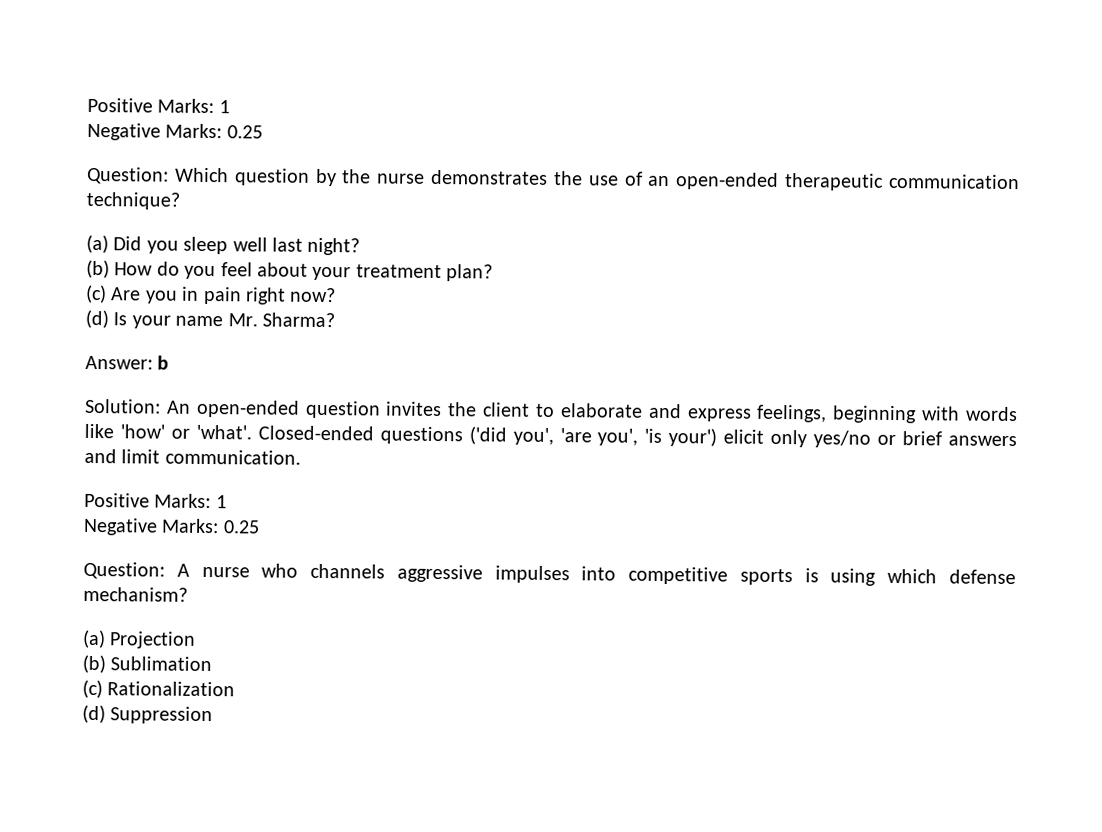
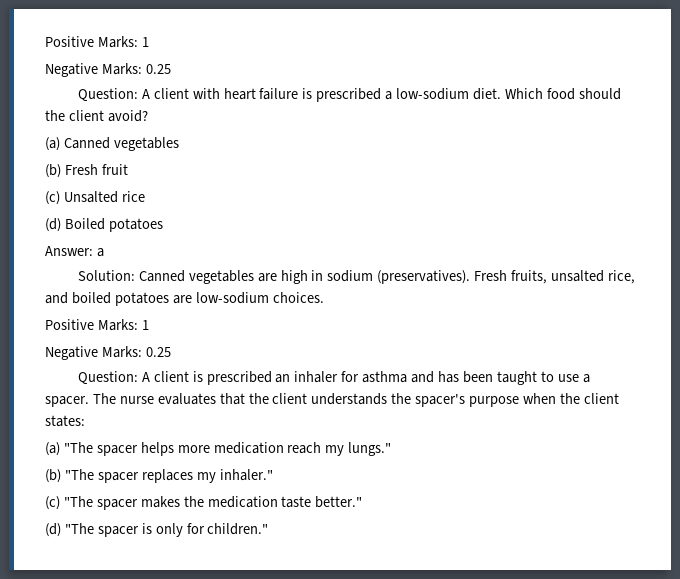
[87,97,230,114] [87,122,263,141] [87,166,1020,191] [86,191,180,210] [86,234,361,256] [86,259,494,282] [85,284,337,305] [85,309,335,329] Positive Marks: 1 // Negative Marks: 0.25 // Question: Which question by the nurse demonstrates the use of an open-ended therapeutic communication technique? // (a) Did you sleep well last night? // (b) How do you feel about your treatment plan? // (c) Are you in pain right now? // (d) Is your name Mr. Sharma? -> [45,36,149,48] [45,63,171,77] [77,88,621,102] [45,110,148,122] [45,137,179,151] [45,164,128,178] [45,191,145,205] [45,218,163,232] Positive Marks: 1 // Negative Marks: 0.25 // Question: A client with heart failure is prescribed a low-sodium diet. Which food should the client avoid? // (a) Canned vegetables // (b) Fresh fruit // (c) Unsalted rice // (d) Boiled potatoes
[157,355,170,370] b -> [96,248,104,257] a
[166,399,1018,424] [84,423,1018,448] [84,448,301,465] [84,492,227,509] [83,517,260,536] [83,561,1016,586] [83,586,188,602] [82,629,197,649] [82,654,213,674] [82,679,236,699] [82,704,214,725] An open-ended question invites the client to elaborate and express feelings, beginning with words like 'how' or 'what'. Closed-ended questions ('did you', 'are you', 'is your') elicit only yes/no or brief answers and limit communication. // Positive Marks: 1 // Negative Marks: 0.25 // Question: A nurse who channels aggressive impulses into competitive sports is using which defense mechanism? // (a) Projection // (b) Sublimation // (c) Rationalization // (d) Suppression -> [138,270,635,284] [45,292,324,306] [45,319,149,331] [45,346,171,360] [77,371,590,385] [45,393,619,407] [45,415,85,427] [45,442,392,456] [45,469,273,483] [45,496,363,510] [45,523,269,537] Canned vegetables are high in sodium (preservatives). Fresh fruits, unsalted rice, and boiled potatoes are low-sodium choices. // Positive Marks: 1 // Negative Marks: 0.25 // Question: A client is prescribed an inhaler for asthma and has been taught to use a spacer. The nurse evaluates that the client understands the spacer's purpose when the client states: // (a) "The spacer helps more medication reach my lungs." // (b) "The spacer replaces my inhaler." // (c) "The spacer makes the medication taste better." // (d) "The spacer is only for children."

